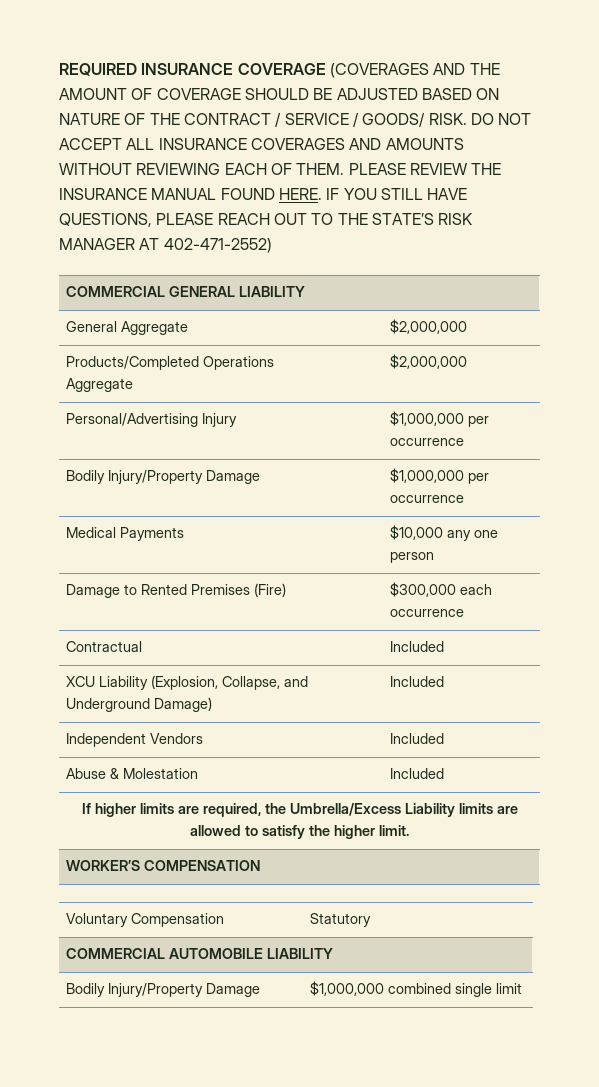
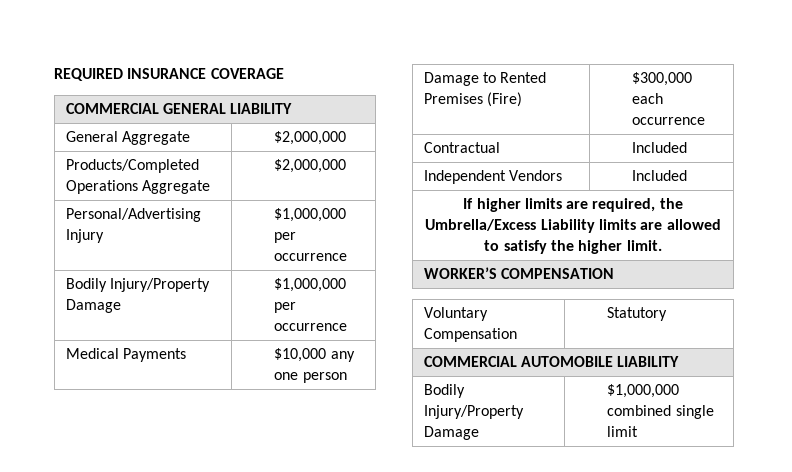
[329,63,500,78] [59,88,500,100] [59,113,532,127] [59,138,464,150] [59,163,502,175] [59,188,468,200] [59,213,473,227] [59,238,272,253] (COVERAGES AND THE AMOUNT OF COVERAGE SHOULD BE ADJUSTED BASED ON NATURE OF THE CONTRACT / SERVICE / GOODS/ RISK. DO NOT ACCEPT ALL INSURANCE COVERAGES AND AMOUNTS WITHOUT REVIEWING EACH OF THEM. PLEASE REVIEW THE INSURANCE MANUAL FOUND HERE. IF YOU STILL HAVE QUESTIONS, PLEASE REACH OUT TO THE STATE’S RISK MANAGER AT 402-471-2552) -> (284, 73) none
[65,675,308,690] [65,697,212,712] [389,676,444,687] // XCU Liability (Explosion, Collapse, and Underground Damage) | Included -> (688, 147) none
[65,768,198,779] [389,768,444,779] // Abuse & Molestation | Included -> (688, 175) none

